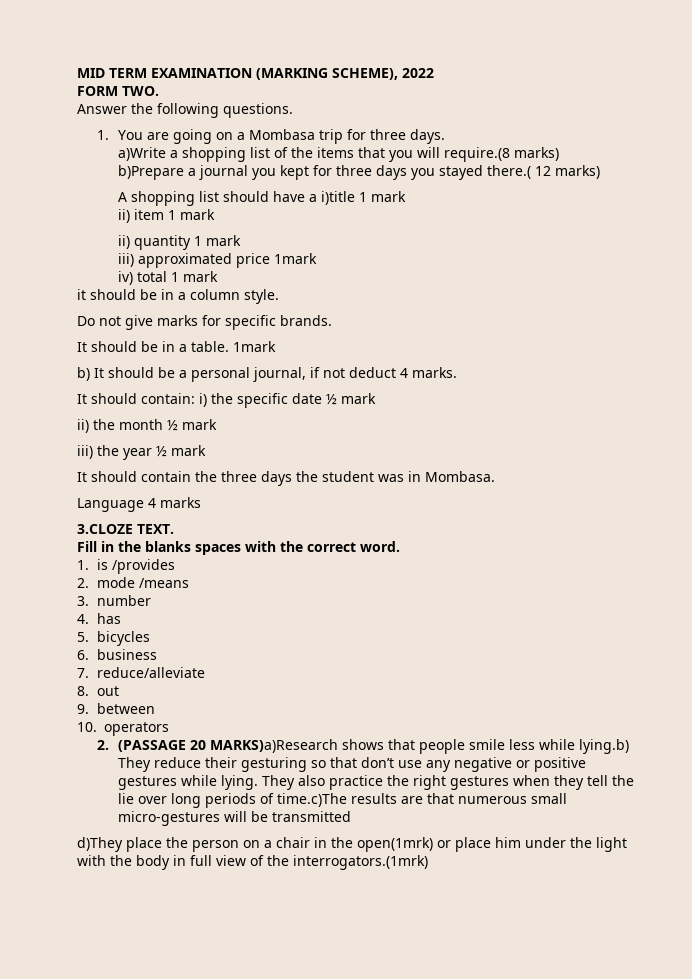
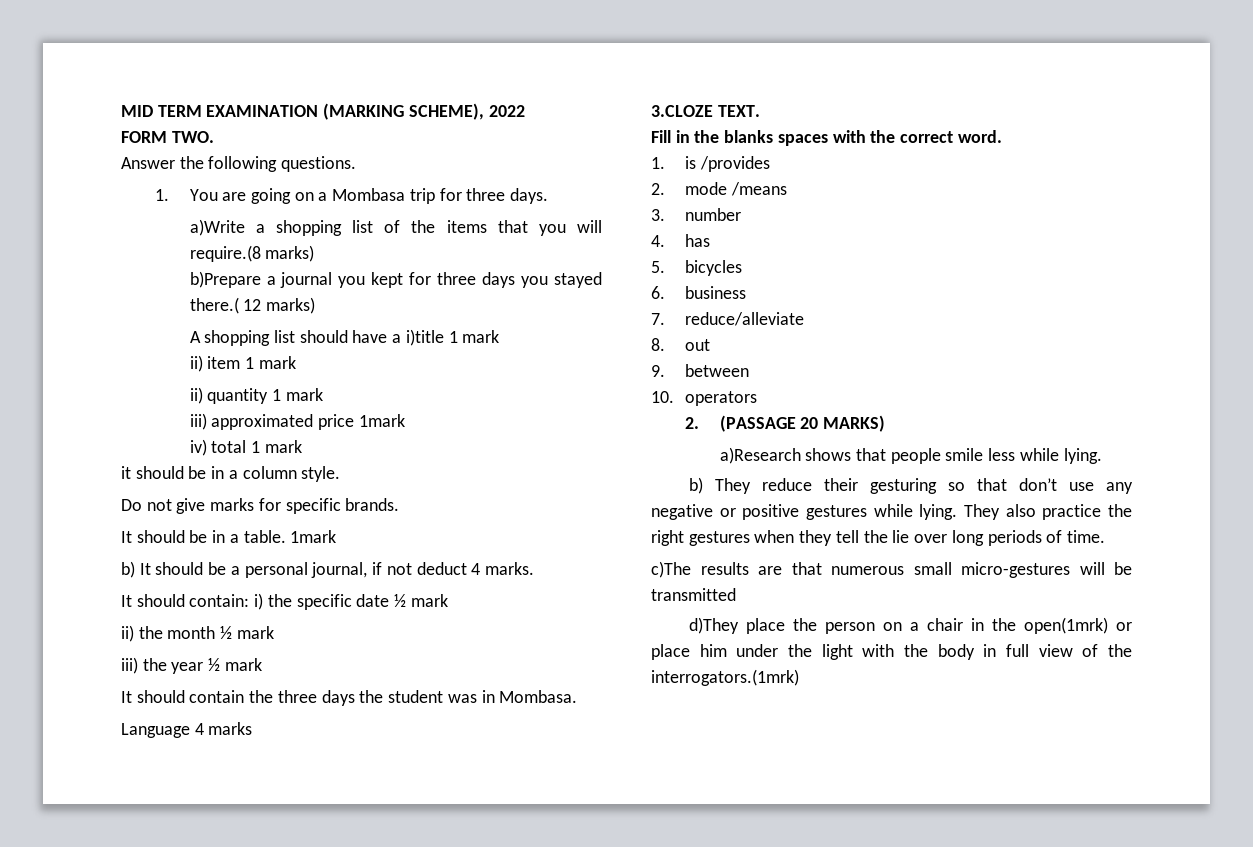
[209,739,338,753] MARKS)a)Research -> [823,415,886,432] [719,447,801,464] MARKS) // a)Research
[578,739,629,754] lying.b) -> [1063,448,1102,464] [689,477,704,494] lying. // b)
[276,793,347,807] time.c)The -> [1066,530,1105,543] [651,561,691,578] time. // c)The

